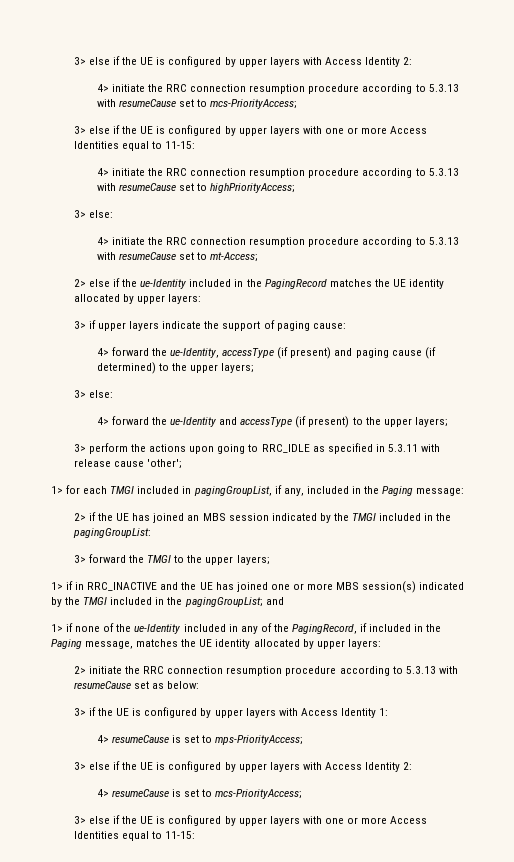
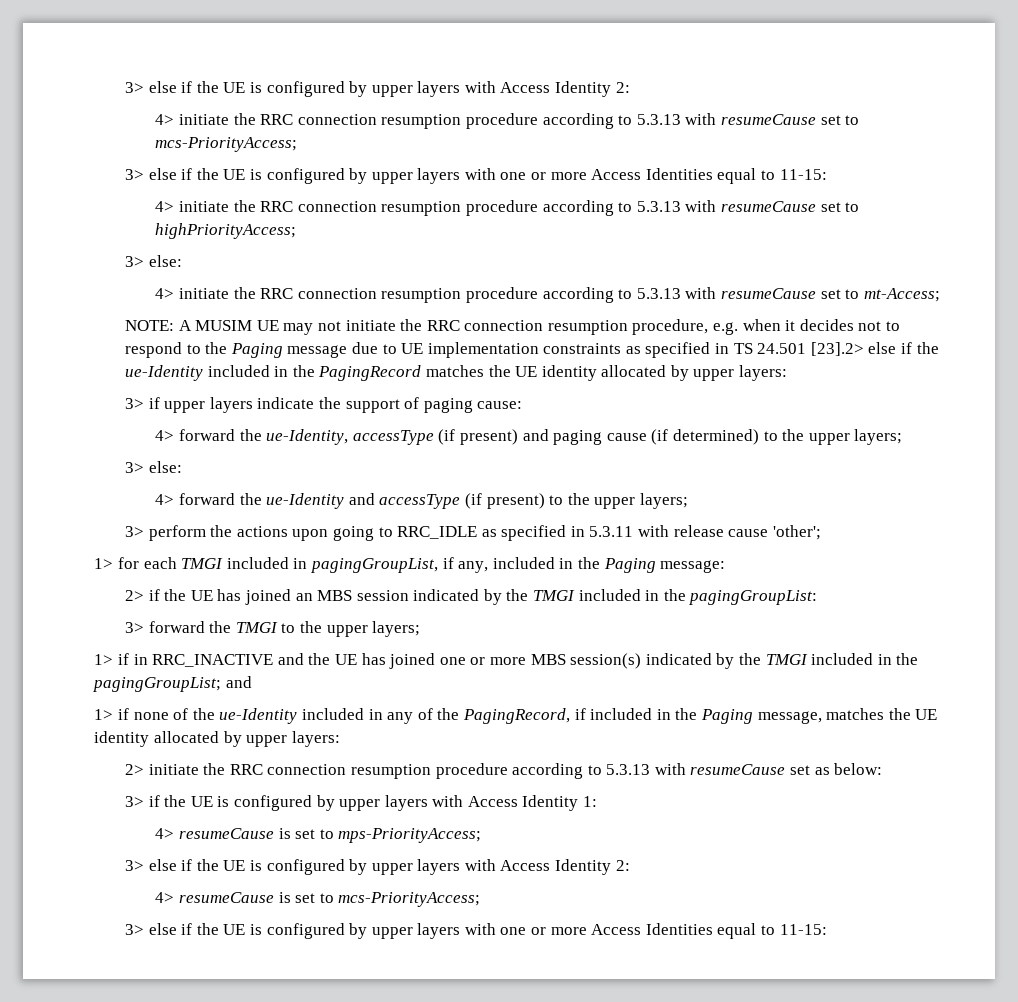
[73,279,86,287] 2> -> [124,319,900,335] [124,342,864,358] NOTE: A MUSIM UE may not initiate the RRC connection resumption procedure, e.g. when it decides not to respond to the Paging message due to UE implementation constraints as specified in TS 24.501 [23].2>

